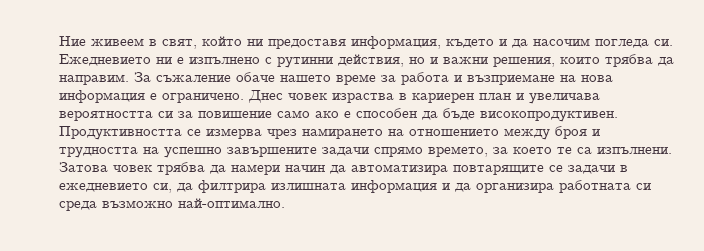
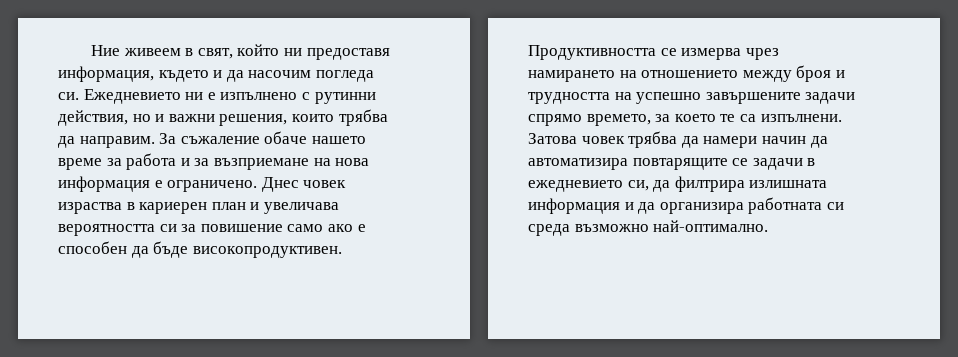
(462, 78) none -> [194,158,210,166] за

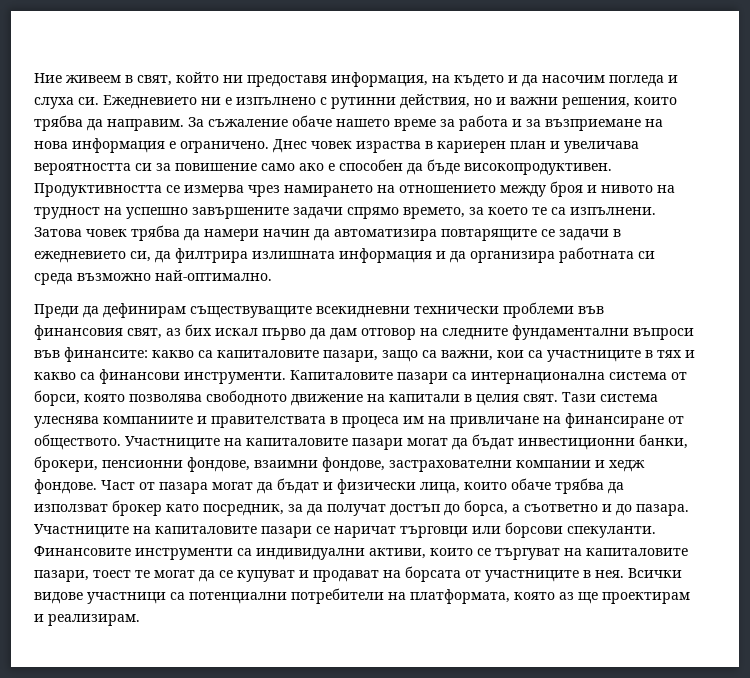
(154, 74) none -> [432,75,450,83] на
(374, 76) none -> [668,75,678,83] [34,97,74,109] и слуха
[528,92,610,104] трудността -> [601,185,675,193] [34,207,100,219] нивото на трудност
(769, 226) none -> [34,302,604,318] [34,324,694,340] [34,347,695,362] [34,369,687,384] [34,390,658,406] [34,413,684,428] [34,434,688,450] [34,456,645,472] [34,478,624,494] [34,500,689,516] [34,522,656,538] [34,546,688,560] [34,566,682,582] [34,588,690,604] [34,614,140,626] // Преди да дефинирам съществуващите всекидневни технически проблеми във финансовия свят, аз бих искал първо да дам отговор на следните фундаментални въпроси във финансите: какво са капиталовите пазари, защо са важни, кои са участниците в тях и какво сa финансови инструменти. Капиталовите пазари са интернационална система от борси, която позволява свободното движение на капитали в целия свят. Тази система улеснява компаниите и правителствата в процеса им на привличане на финансиране от обществото. Участниците на капиталовите пазари могат да бъдат инвестиционни банки, брокери, пенсионни фондове, взаимни фондове, застрахователни компании и хедж фондове. Част от пазара могат да бъдат и физически лица, които обаче трябва да използват брокер като посредник, за да получат достъп до борса, а съответно и до пазара. Участниците на капиталовите пазари се наричат търговци или борсови спекуланти. Финансовите инструменти са индивидуални активи, които се търгуват на капиталовите пазари, тоест те могат да се купуват и продават на борсата от участниците в нея. Всички видове участници са потенциални потребители на платформата, която аз ще проектирам и реализирам.

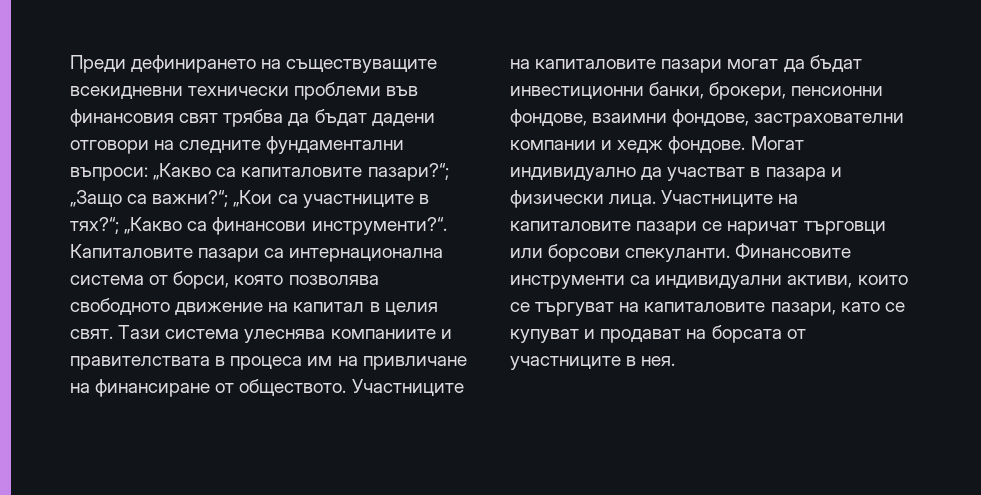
[34,72,678,87] [34,94,677,109] [34,115,663,131] [34,138,639,153] [34,159,612,175] [34,181,675,197] [34,207,656,219] [34,225,621,241] [34,247,655,263] [34,270,272,285] [34,303,186,318] Ние живеем в свят, който ни предоставя информация, на където и да насочим погледа и слуха си. Ежедневието ни е изпълнено с рутинни действия, но и важни решения, които трябва да направим. За съжаление обаче нашето време за работа и за възприемане на нова информация е ограничено. Днес човек израства в кариерен план и увеличава вероятността си за повишение само ако е способен да бъде високопродуктивен. Продуктивността се измерва чрез намирането на отношението между броя и нивото на трудност на успешно завършените задачи спрямо времето, за което те са изпълнени. Затова човек трябва да намери начин да автоматизира повтарящите се задачи в ежедневието си, да филтрира излишната информация и да организира работната си среда възможно най-оптимално. // Преди да дефинирам -> [70,55,282,73] Преди дефинирането на
[127,324,694,340] [34,347,695,362] [34,372,76,380] свят, аз бих искал първо да дам отговор на следните фундаментални въпроси във финансите: какво са капиталовите пазари, защо са важни, кои са участниците в тях и какво -> [179,109,435,127] [70,136,405,154] [70,163,449,181] [70,190,429,208] [70,217,183,234] свят трябва да бъдат дадени отговори на следните фундаментални въпроси: „Какво са капиталовите пазари?“; „Защо са важни?“; „Кои са участниците в тях?“; „Какво
[184,372,286,384] инструменти. -> [311,217,447,235] инструменти?“.
[389,394,460,402] капитали -> [293,302,365,312] капитал
[101,478,624,494] [34,500,689,516] Част от пазара могат да бъдат и физически лица, които обаче трябва да използват брокер като посредник, за да получат достъп до борса, а съответно и до пазара. -> [750,136,804,150] [510,167,842,181] [510,190,657,208] Могат индивидуално да участват в пазара и физически лица.
[93,570,215,582] тоест те могат да -> [840,302,880,312] като
[628,568,682,578] [34,588,690,604] [34,614,140,626] Всички видове участници са потенциални потребители на платформата, която аз ще проектирам и реализирам. -> (676, 361) none

